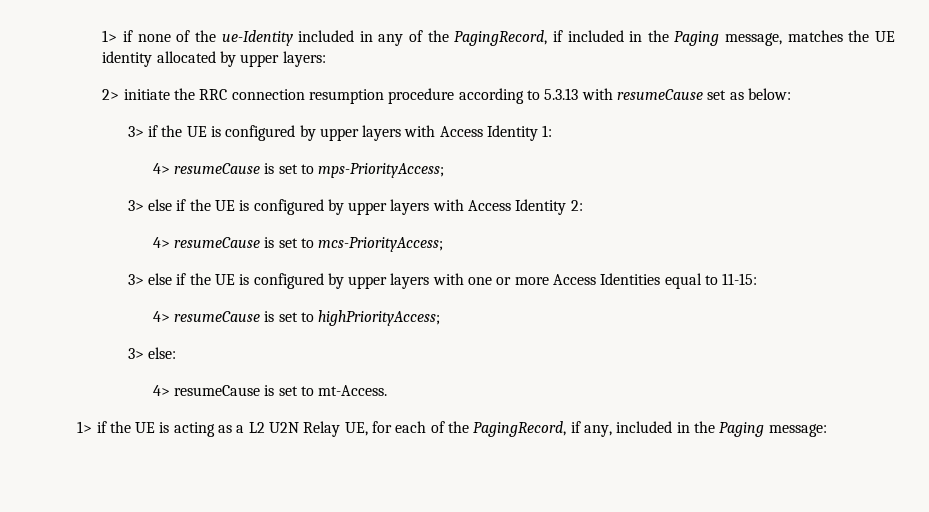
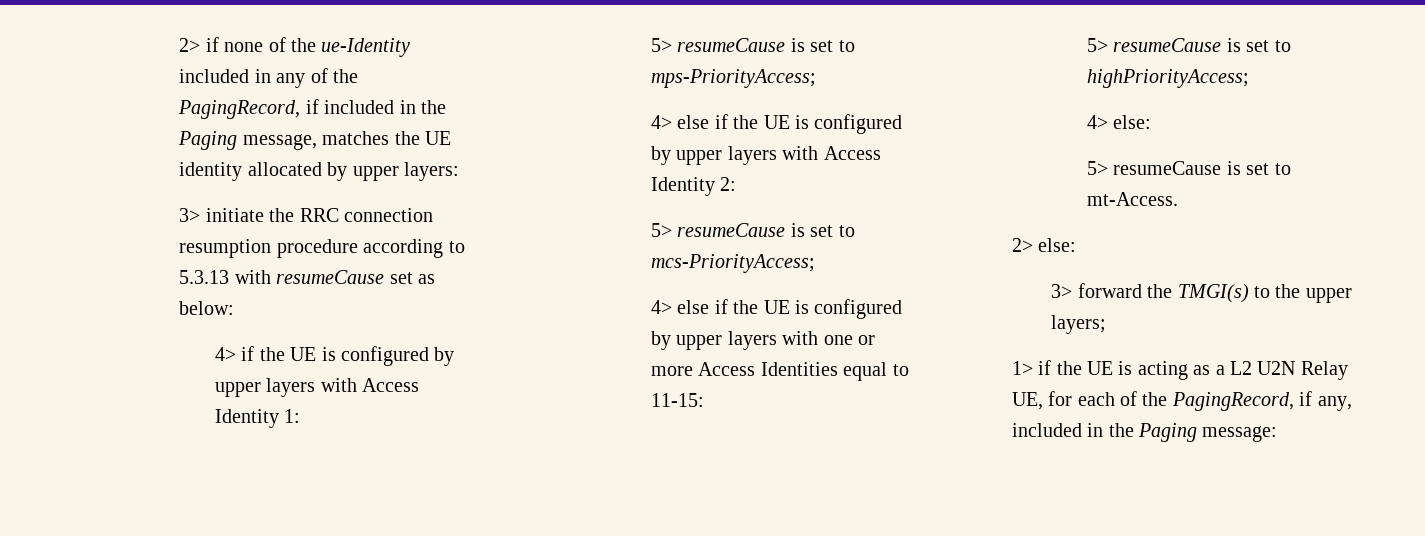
[102,30,118,42] 1> -> [179,38,201,52] 2>
[102,89,120,100] 2> -> [179,208,201,222] 3>
[127,126,144,137] 3> -> [214,347,236,361] 4>
[152,163,170,174] 4> -> [650,38,672,52] 5>
[127,200,144,211] 3> -> [650,115,672,129] 4>
[152,237,170,248] 4> -> [650,223,672,237] 5>
[127,274,144,285] 3> -> [650,300,672,314] 4>
[152,311,170,322] 4> -> [1086,38,1108,52] 5>
[127,347,176,359] [152,385,170,396] 3> else: // 4> -> [1086,115,1152,129] [1086,161,1108,175] 4> else: // 5>
(388, 390) none -> [1011,238,1077,252] [1051,283,1352,303] [1051,315,1107,334] // 2> else: // 3> forward the TMGI(s) to the upper layers;

